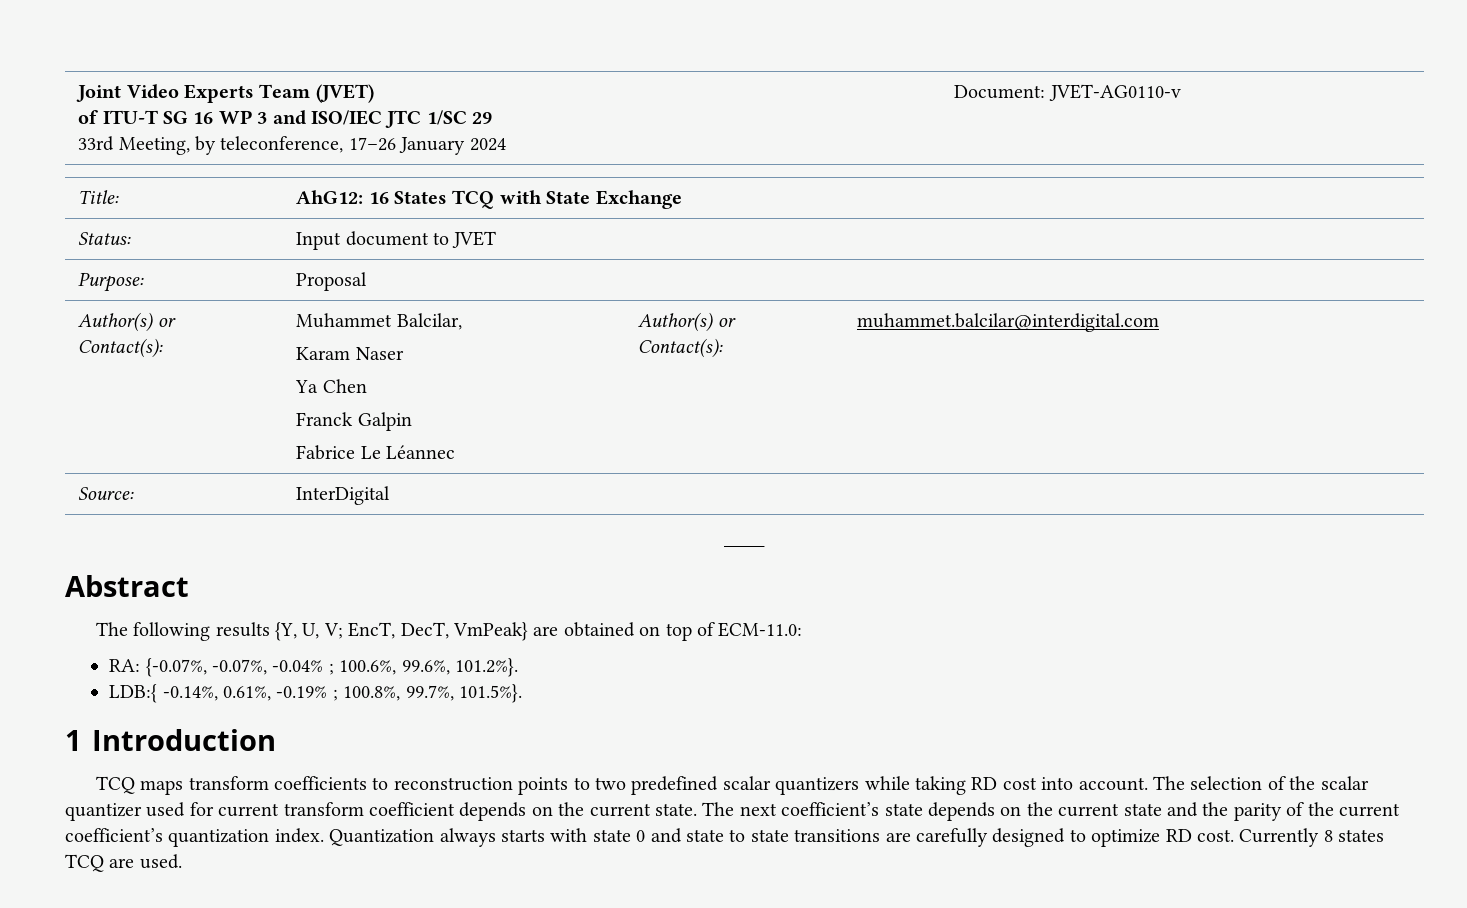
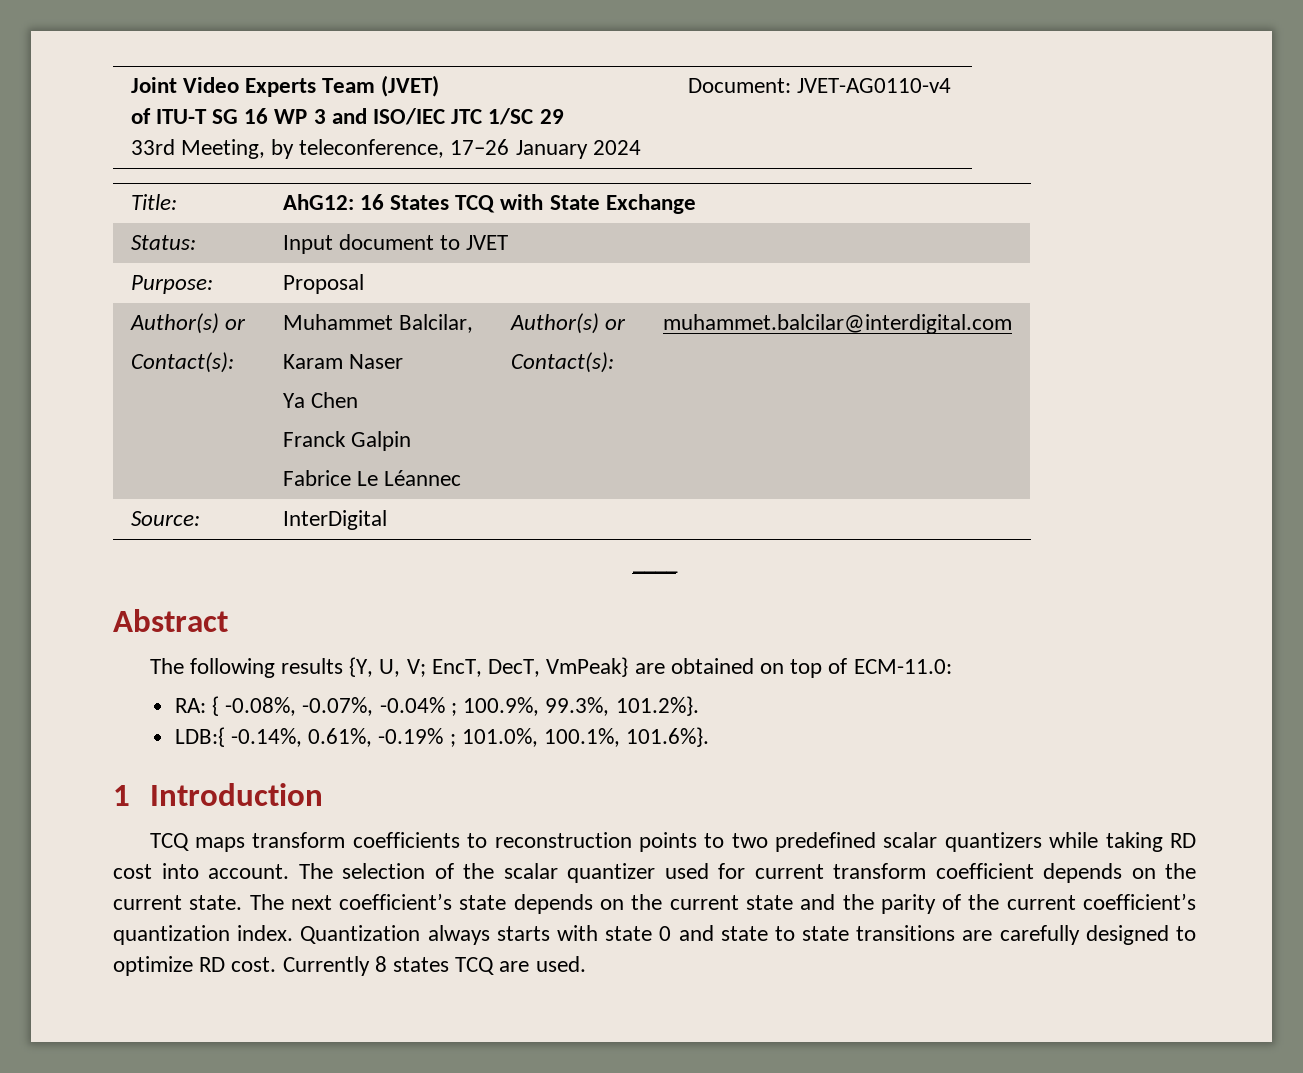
[1048,84,1181,101] JVET-AG0110-v -> [796,78,951,93] JVET-AG0110-v4
[145,658,207,677] {-0.07%, -> [212,696,297,716] { -0.08%,
[339,660,450,675] 100.6%, 99.6%, -> [463,697,610,716] 100.9%, 99.3%,
[343,684,523,703] 100.8%, 99.7%, 101.5%}. -> [461,727,710,747] 101.0%, 100.1%, 101.6%}.

